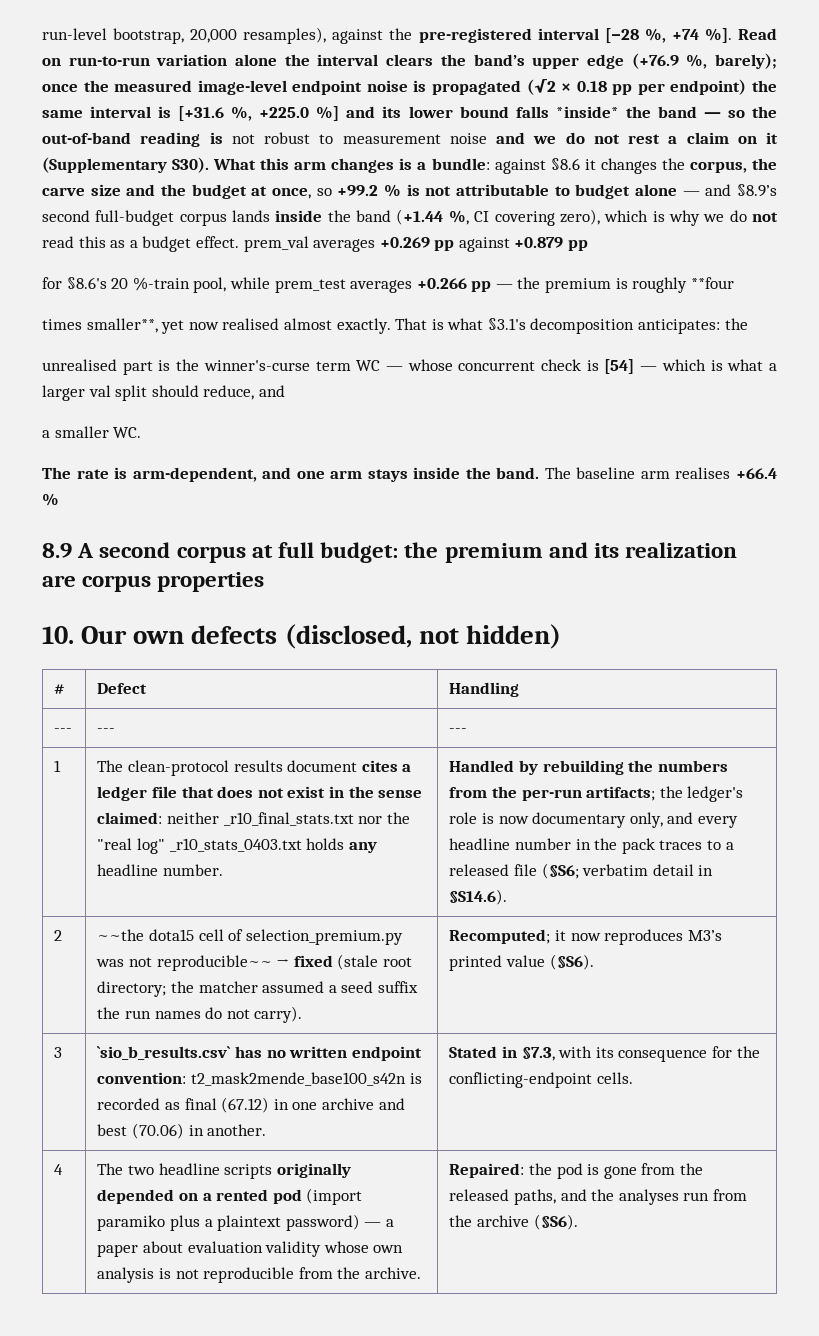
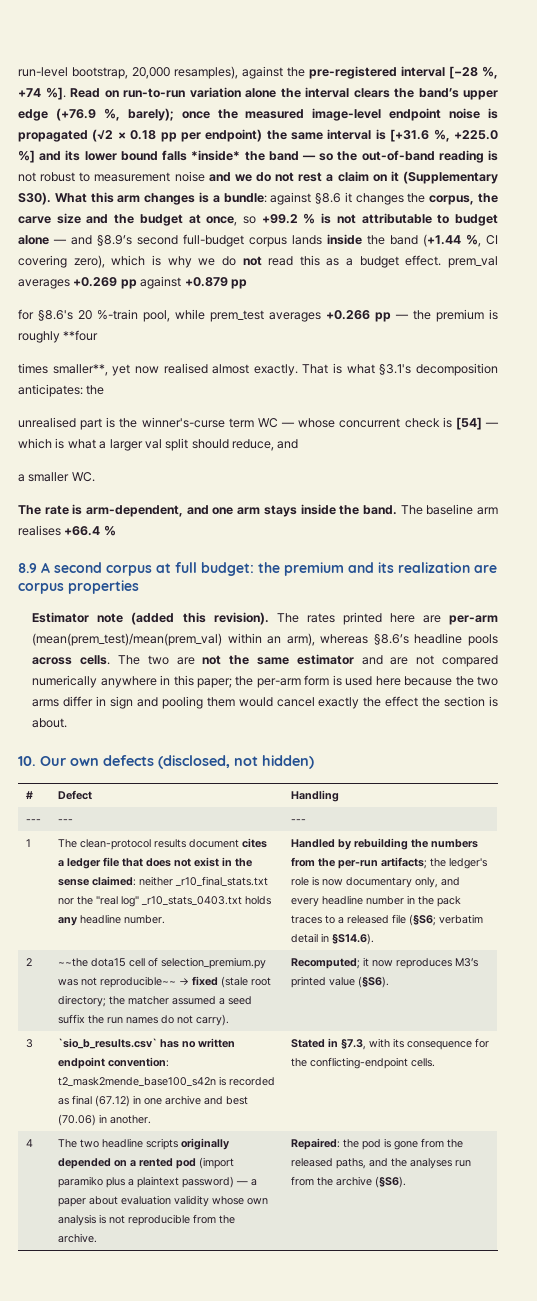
(265, 582) none -> [32,612,498,625] [32,633,499,646] [32,654,499,667] [32,675,498,688] [32,696,498,709] [32,718,68,728] // Estimator note (added this revision). The rates printed here are per-arm (mean(prem_test)/mean(prem_val) within an arm), whereas §8.6’s headline pools across cells. The two are not the same estimator and are not compared numerically anywhere in this paper; the per-arm form is used here because the two arms differ in sign and pooling them would cancel exactly the effect the section is about.

